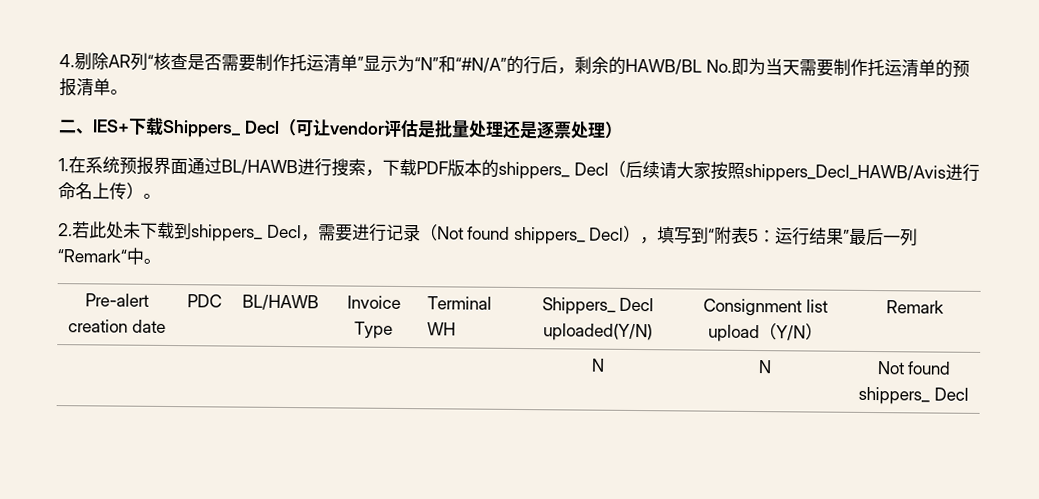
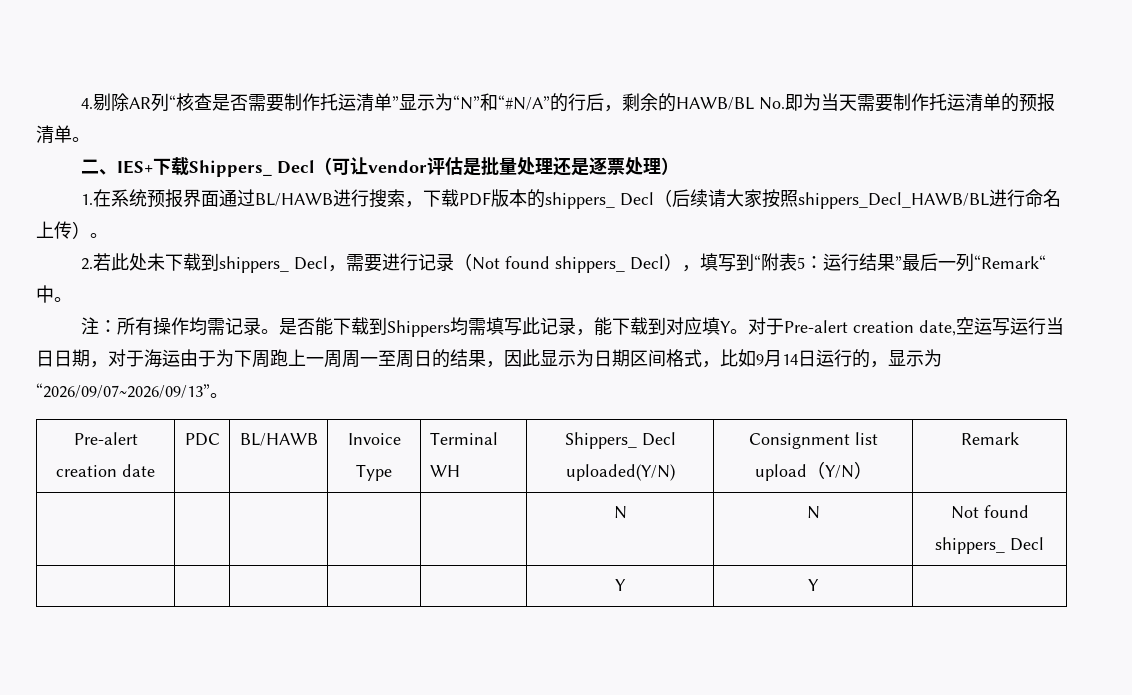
[743,163,946,183] shippers_Decl_HAWB/Avis -> [797,192,989,209] shippers_Decl_HAWB/BL
(161, 261) none -> [80,317,1064,337] [36,349,942,368] [36,383,228,398] // 注：所有操作均需记录。是否能下载到Shippers均需填写此记录，能下载到对应填Y。对于Pre-alert creation date,空运写运行当日日期，对于海运由于为下周跑上一周周一至周日的结果，因此显示为日期区间格式，比如9月14日运行的，显示为“2026/09/07~2026/09/13”。
(969, 394) none -> [615,579,626,591] [808,579,819,591] // | | | | | Y | Y |

